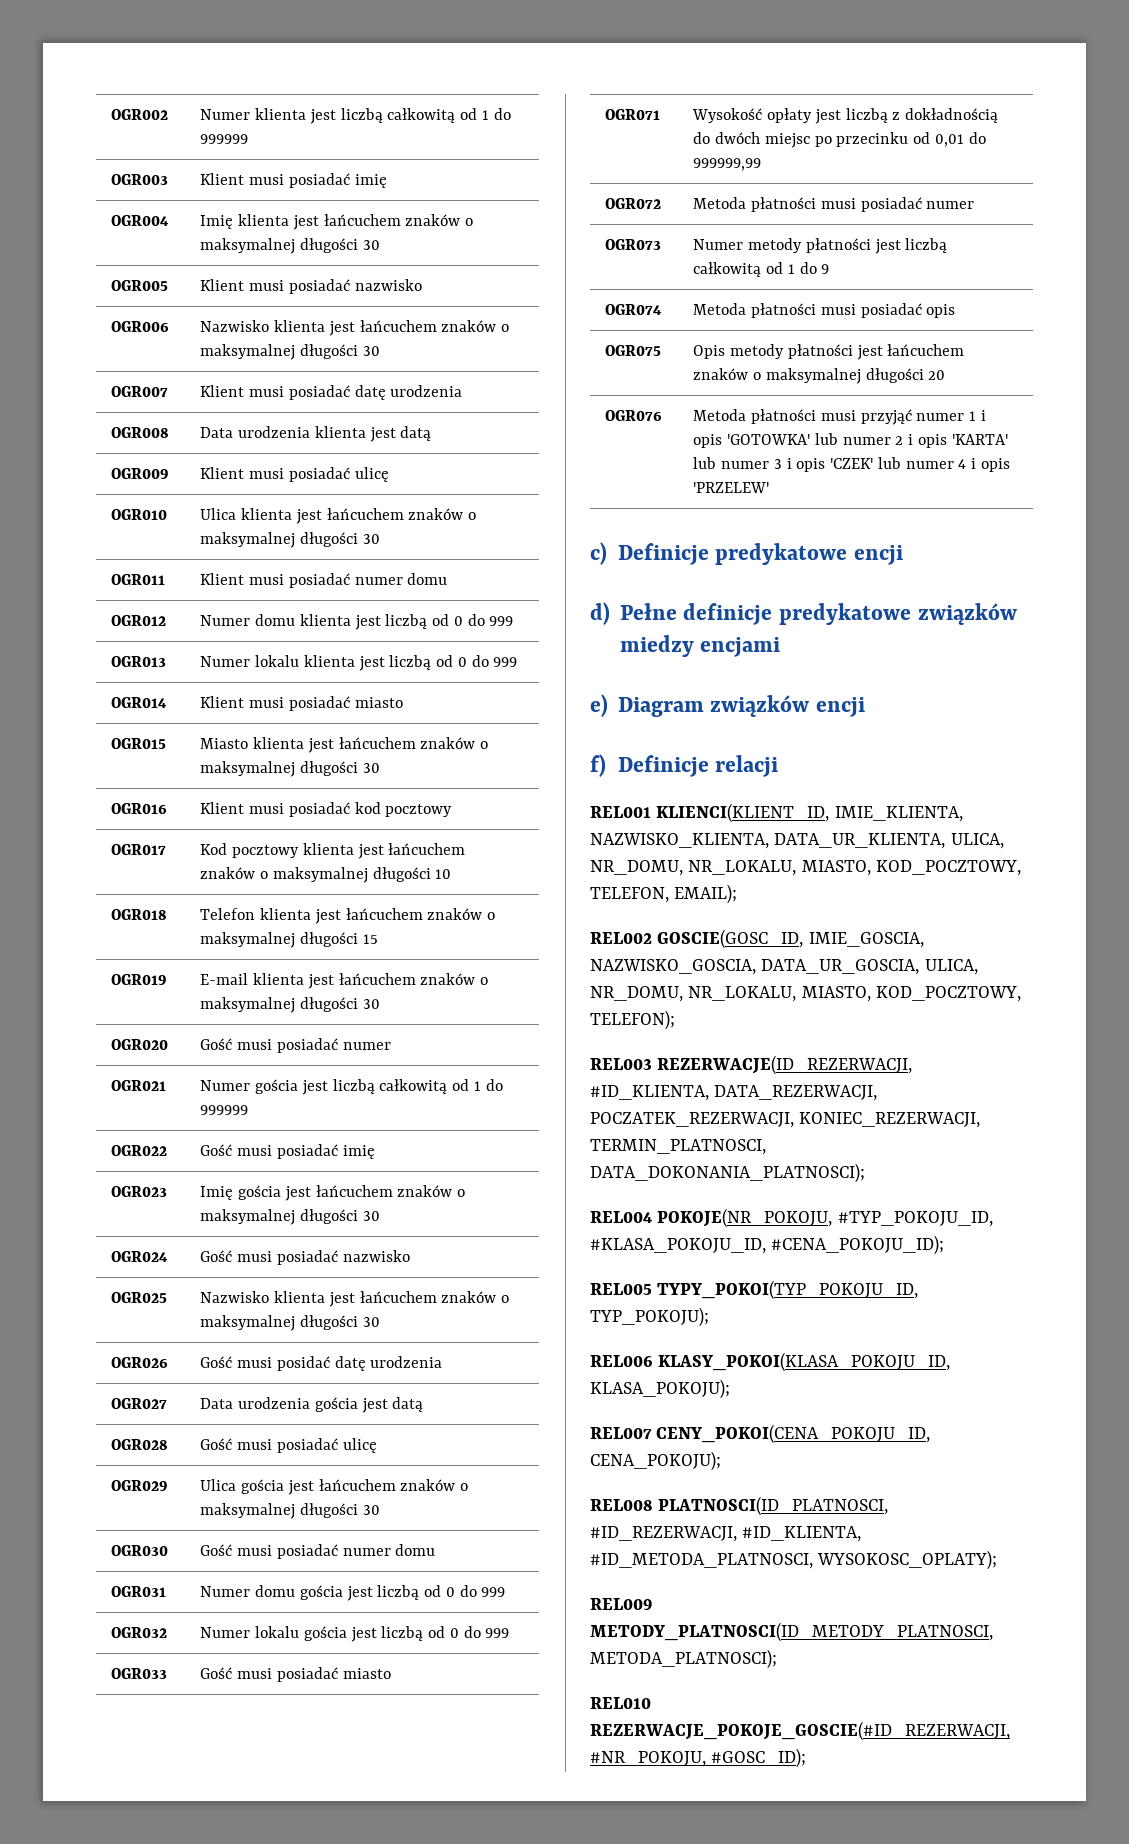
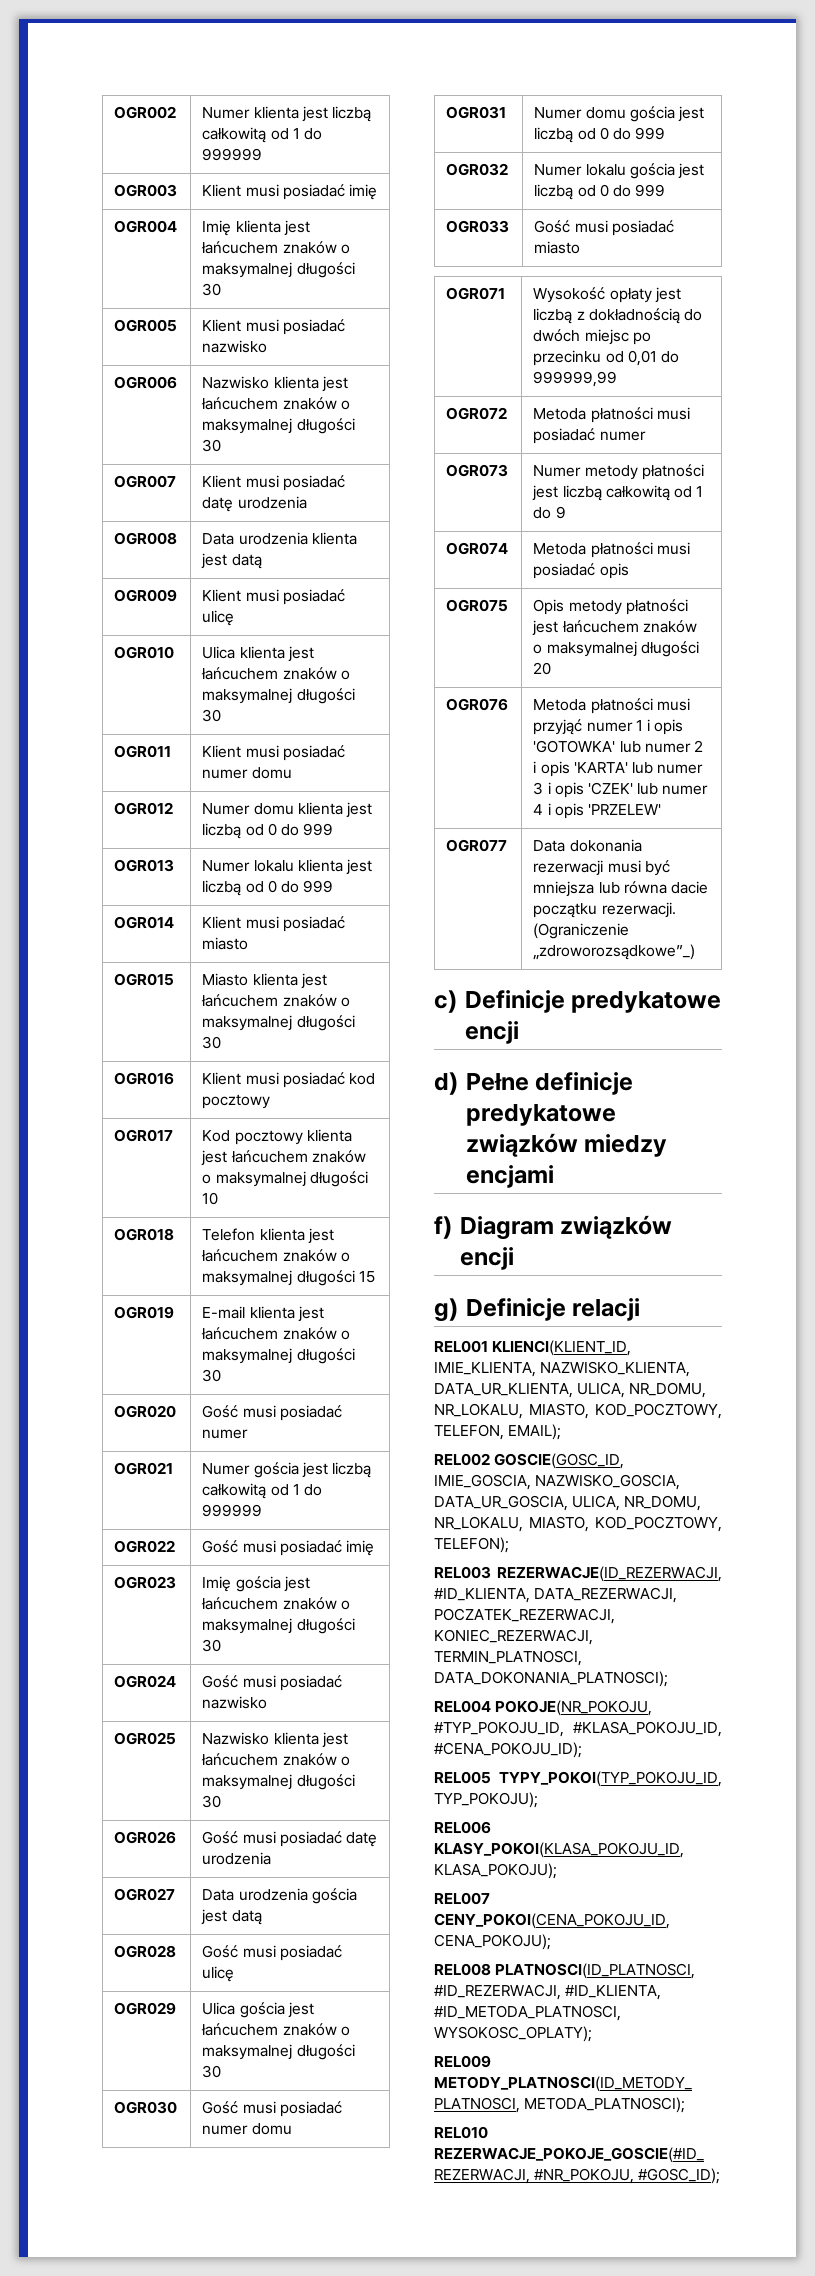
[276,1356,330,1371] posidać -> [279,1831,342,1847] posiadać
(770, 487) none -> [446,839,508,852] [533,839,642,852] [533,860,670,876] [533,881,708,897] [533,902,676,918] [533,923,630,939] [533,944,696,960] // OGR077 | Data dokonania rezerwacji musi być mniejsza lub równa dacie początku rezerwacji. (Ograniczenie „zdroworozsądkowe”_)
[590,694,608,717] e) -> [434,1216,452,1239] f)
[590,754,606,777] f) -> [434,1298,458,1322] g)

